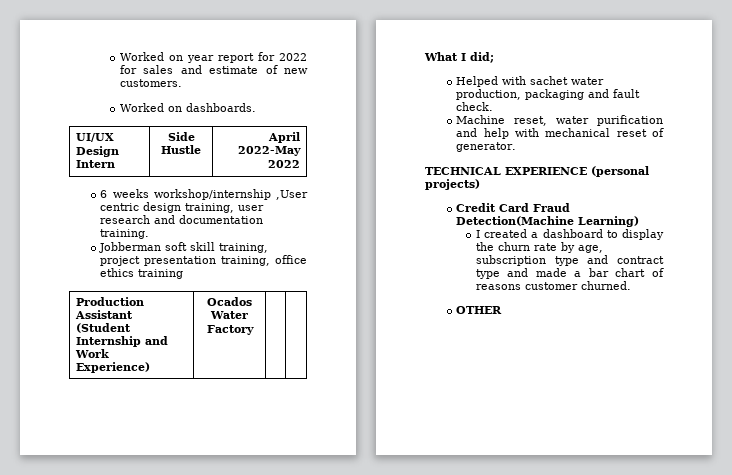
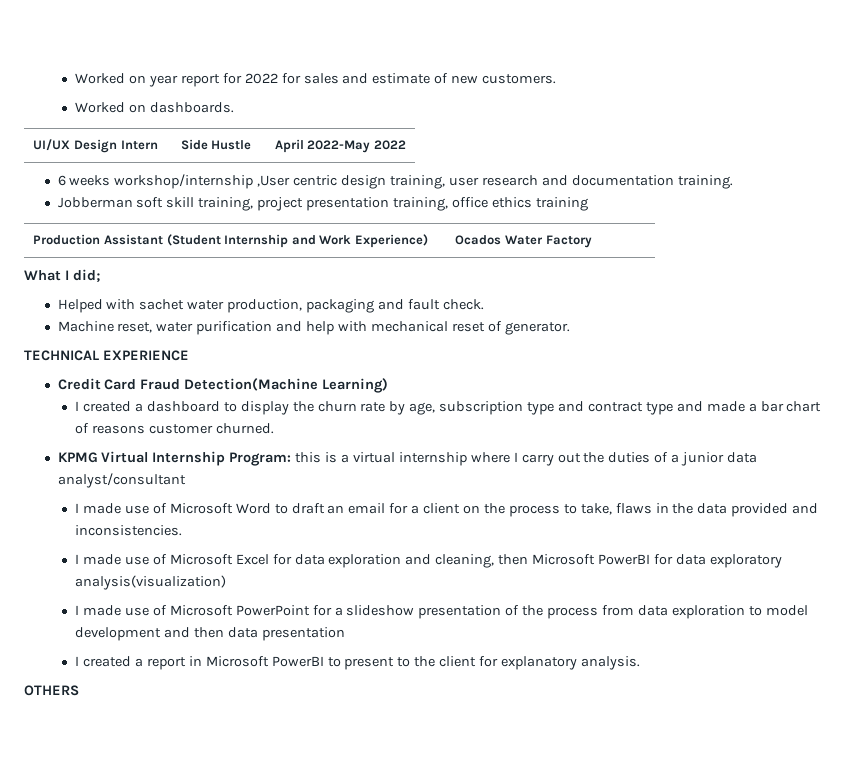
[591,166,649,177] [425,179,480,190] (personal projects) -> (189, 355) none
[456,306,503,314] OTHER -> [57,451,758,466] [57,473,186,488] [75,503,819,517] [75,525,183,536] [75,554,782,568] [75,575,227,590] [75,605,808,619] [75,627,345,641] [75,656,640,670] [24,685,79,696] KPMG Virtual Internship Program: this is a virtual internship where I carry out the duties of a junior data analyst/consultant // I made use of Microsoft Word to draft an email for a client on the process to take, flaws in the data provided and inconsistencies. // I made use of Microsoft Excel for data exploration and cleaning, then Microsoft PowerBI for data exploratory analysis(visualization) // I made use of Microsoft PowerPoint for a slideshow presentation of the process from data exploration to model development and then data presentation // I created a report in Microsoft PowerBI to present to the client for explanatory analysis. // OTHERS

